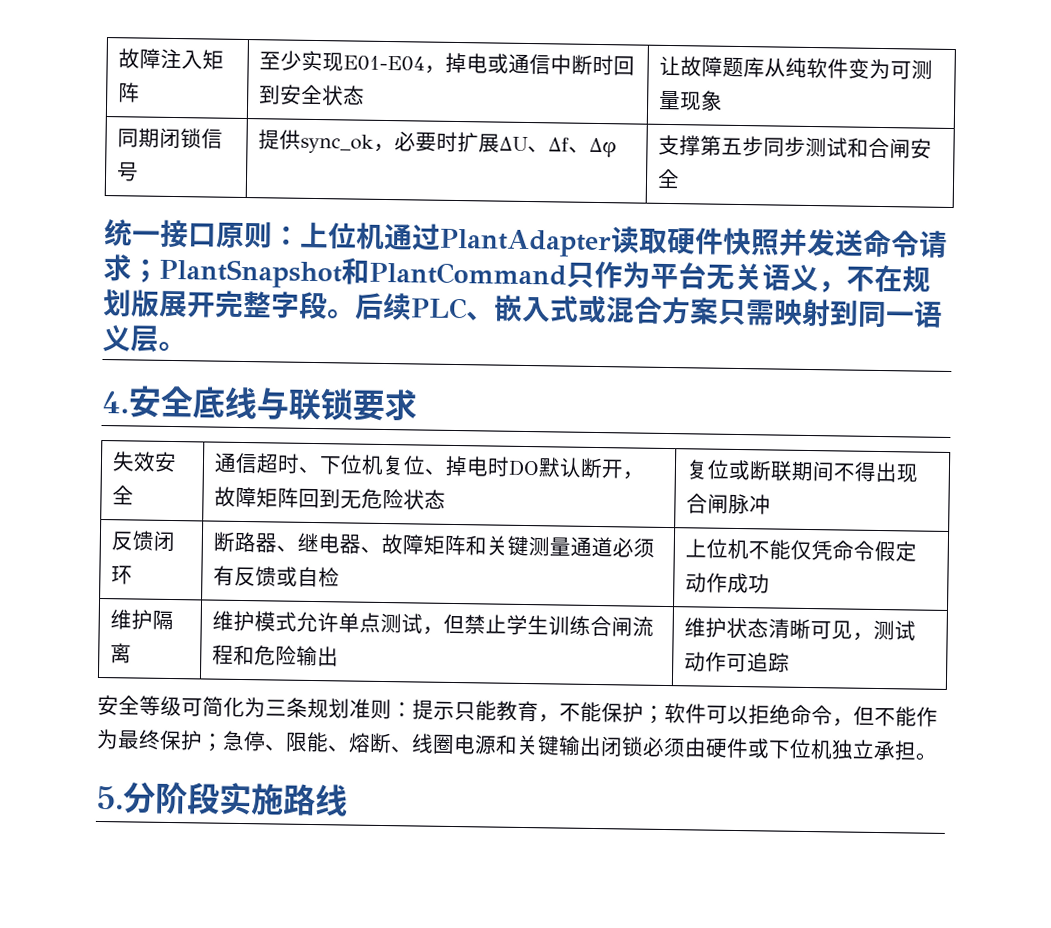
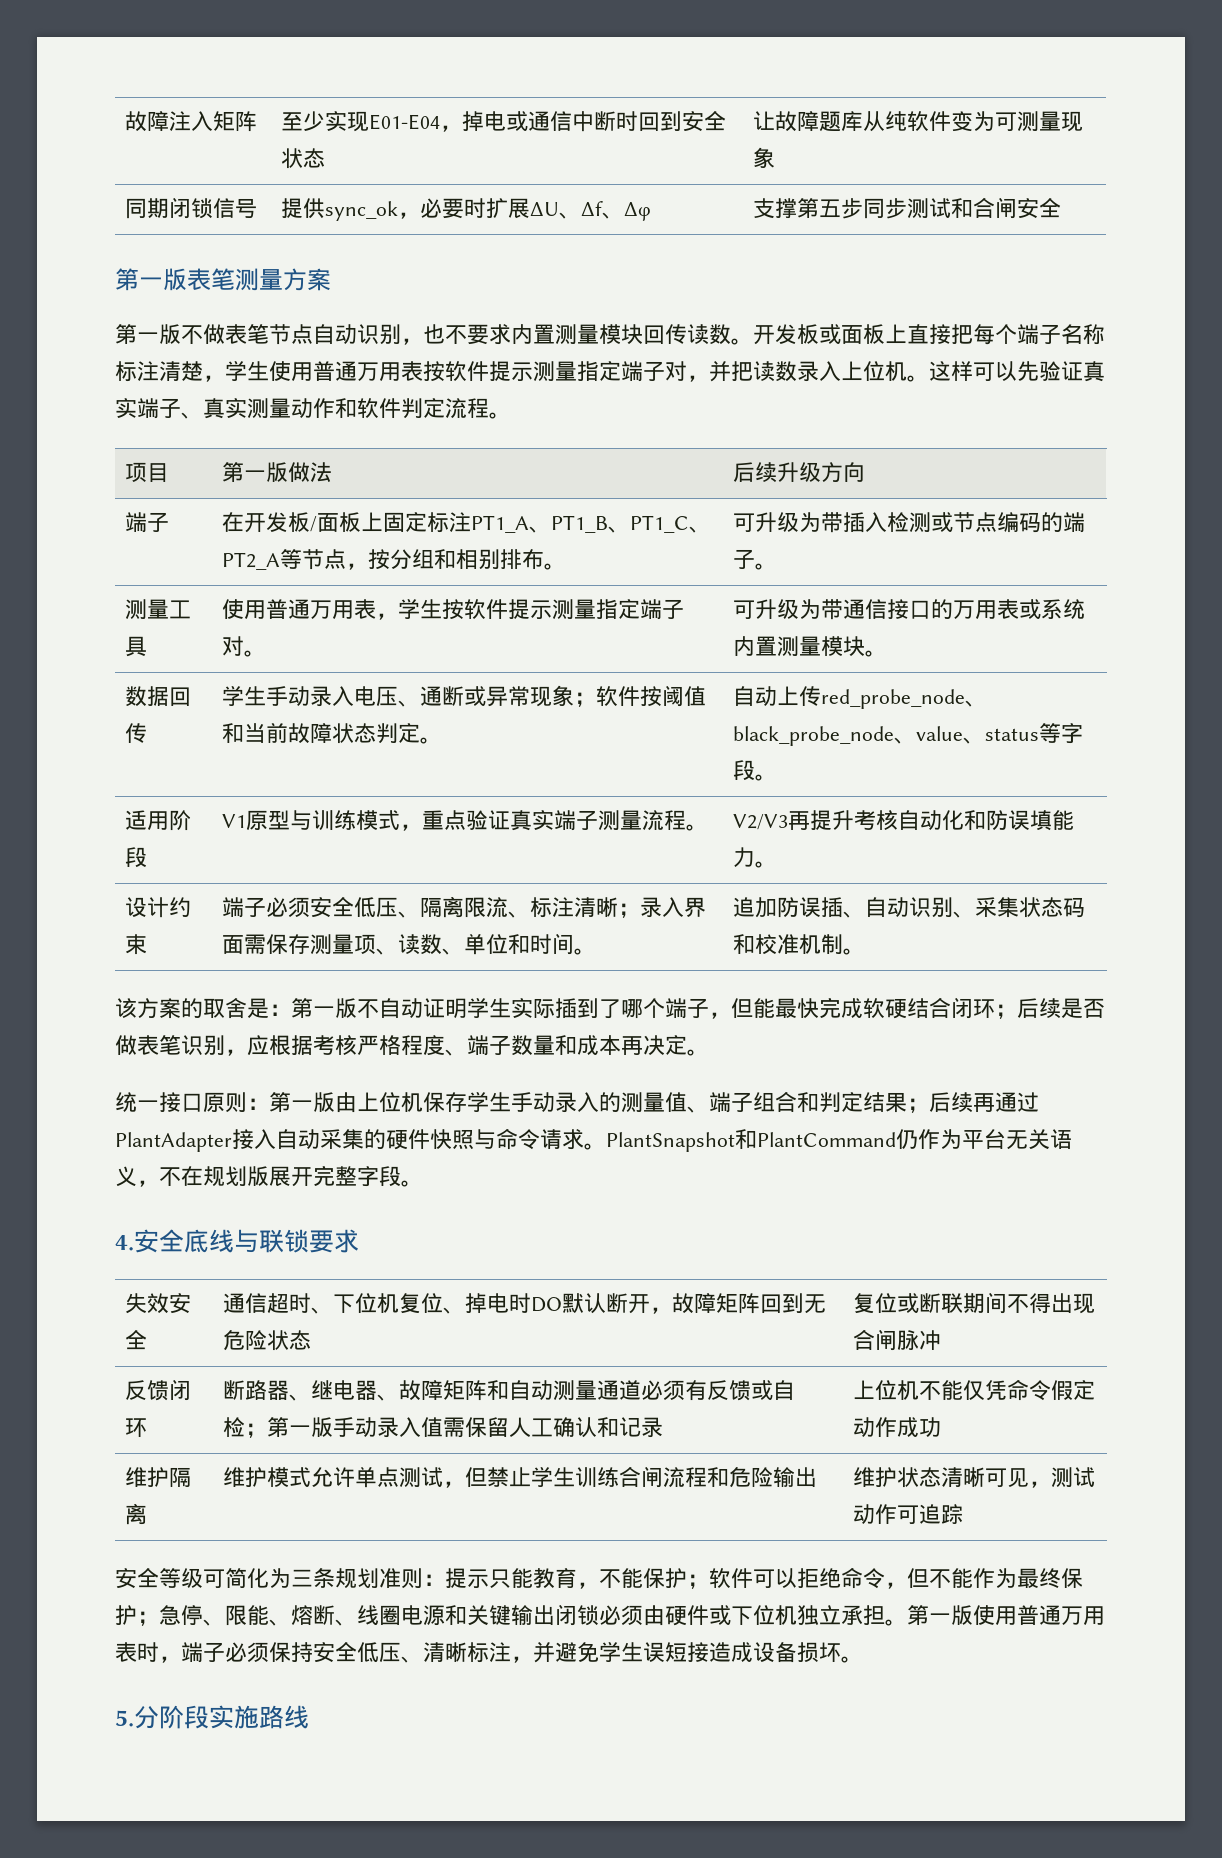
[104,219,668,258] 统一接口原则：上位机通过PlantAdapter读取 -> [115,268,331,291] [115,324,1105,345] [115,361,1105,382] [115,398,511,419] [124,462,169,482] [221,462,332,482] [732,462,865,483] [124,512,169,533] [221,512,711,533] [221,549,566,570] [732,512,1085,533] [732,549,777,570] [124,599,191,620] [124,636,147,657] [221,599,684,620] [221,636,266,657] [732,599,1085,620] [732,636,887,657] [124,686,191,707] [124,723,147,743] [221,685,706,707] [221,722,442,744] [732,686,987,709] [732,723,1083,746] [732,760,777,781] [124,810,191,831] [124,847,147,868] [221,810,708,831] [732,810,1074,831] [732,847,777,868] [124,897,191,918] [124,934,147,955] [221,896,706,918] [221,933,596,955] [732,897,1085,918] [732,934,865,955] [115,997,1105,1019] [115,1035,709,1056] [115,1091,1039,1113] [115,1129,386,1152] 第一版表笔测量方案 // 第一版不做表笔节点自动识别，也不要求内置测量模块回传读数。开发板或面板上直接把每个端子名称标注清楚，学生使用普通万用表按软件提示测量指定端子对，并把读数录入上位机。这样可以先验证真实端子、真实测量动作和软件判定流程。 // 项目 | 第一版做法 | 后续升级方向 // 端子 | 在开发板/面板上固定标注PT1_A、PT1_B、PT1_C、PT2_A等节点，按分组和相别排布。 | 可升级为带插入检测或节点编码的端子。 // 测量工具 | 使用普通万用表，学生按软件提示测量指定端子对。 | 可升级为带通信接口的万用表或系统内置测量模块。 // 数据回传 | 学生手动录入电压、通断或异常现象；软件按阈值和当前故障状态判定。 | 自动上传red_probe_node、black_probe_node、value、status等字段。 // 适用阶段 | V1原型与训练模式，重点验证真实端子测量流程。 | V2/V3再提升考核自动化和防误填能力。 // 设计约束 | 端子必须安全低压、隔离限流、标注清晰；录入界面需保存测量项、读数、单位和时间。 | 追加防误插、自动识别、采集状态码和校准机制。 // 该方案的取舍是：第一版不自动证明学生实际插到了哪个端子，但能最快完成软硬结合闭环；后续是否做表笔识别，应根据考核严格程度、端子数量和成本再决定。 // 统一接口原则：第一版由上位机保存学生手动录入的测量值、端子组合和判定结果；后续再通过PlantAdapter接入自动采集的
[778,228,864,257] 并发送 -> [474,1129,496,1149] 与
[131,258,160,283] ； -> [584,1143,606,1150] 。
[566,262,595,288] 只 -> [896,1129,918,1149] 仍
[355,292,943,329] [102,325,187,352] 后续PLC、嵌入式或混合方案只需映射到同一语义层。 -> (423, 1183) none
[486,535,530,557] 关键 -> [508,1380,553,1400] 自动
(341, 577) none -> [244,1417,663,1438] ；第一版手动录入值需保留人工确认和记录
(937, 756) none -> [907,1605,1105,1625] [115,1642,863,1663] 第一版使用普通万用表时，端子必须保持安全低压、清晰标注，并避免学生误短接造成设备损坏。

